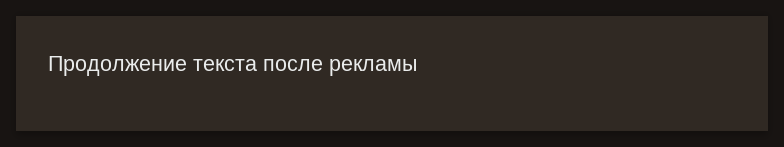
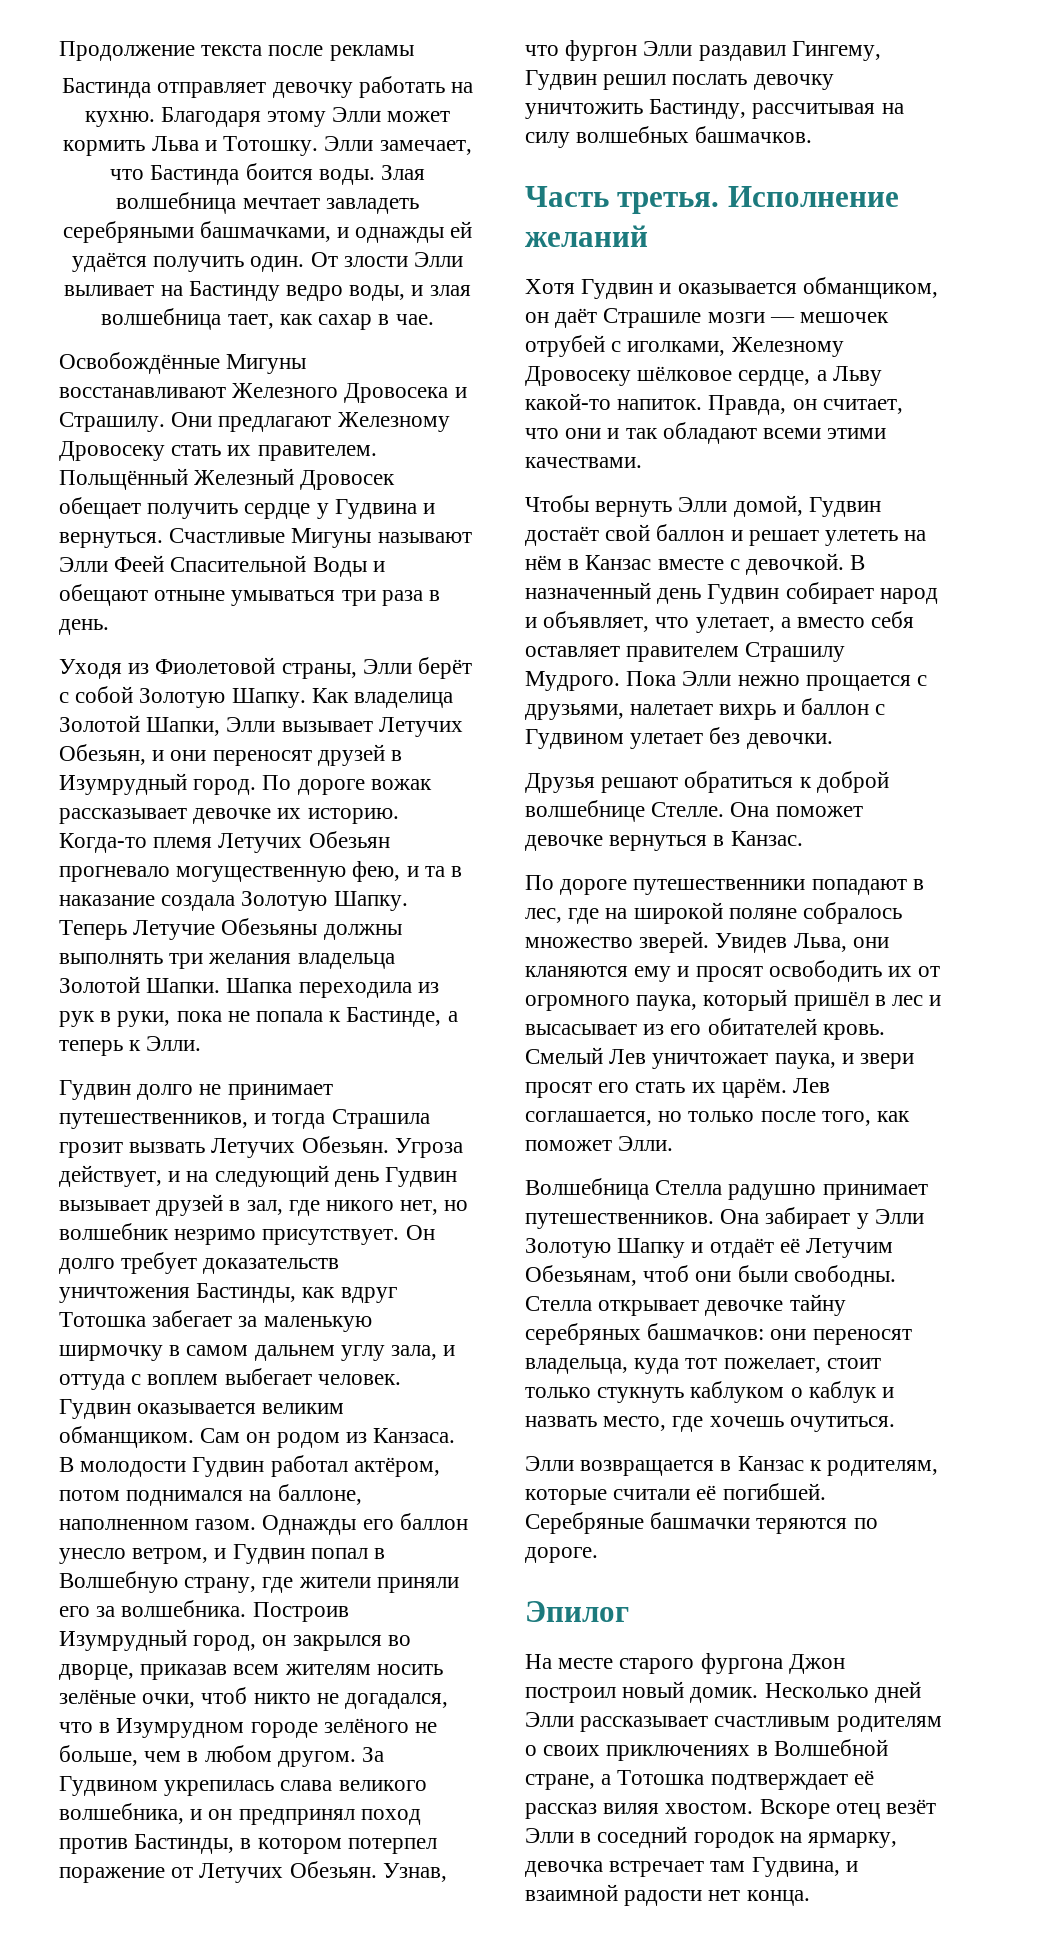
(417, 67) none -> [62,76,473,98] [84,107,451,127] [63,136,472,156] [110,163,425,185] [116,192,419,214] [62,221,473,243] [71,252,464,272] [64,281,471,301] [101,308,434,330] [59,352,307,374] [59,383,467,403] [59,412,450,432] [59,441,377,461] [59,468,396,490] [59,497,436,519] [59,528,472,548] [59,555,385,577] [59,584,441,606] [59,619,109,635] [59,657,473,679] [59,686,454,708] [59,715,463,737] [59,744,403,766] [59,773,432,795] [59,808,399,824] [59,831,390,853] [59,861,463,882] [59,891,408,911] [59,918,402,940] [59,953,395,969] [59,976,439,998] [59,1007,458,1027] [59,1036,202,1056] [59,1080,333,1100] [59,1109,430,1129] [59,1136,463,1158] [59,1165,458,1187] [59,1194,469,1216] [59,1223,435,1245] [59,1252,340,1274] [59,1283,397,1303] [59,1310,372,1332] [59,1345,456,1361] [59,1368,401,1390] [59,1399,345,1419] [59,1426,456,1448] [59,1455,440,1477] [59,1484,362,1506] [59,1513,468,1535] [59,1544,386,1564] [59,1571,459,1593] [59,1600,349,1622] [59,1629,411,1651] [59,1664,443,1680] [59,1687,449,1709] [59,1718,438,1738] [59,1745,385,1767] [59,1776,427,1796] [59,1803,421,1825] [59,1834,437,1854] [59,1861,447,1883] [525,40,881,61] [525,70,834,90] [525,99,904,119] [525,126,813,148] [525,186,899,214] [525,225,648,247] [525,277,938,299] [525,308,890,328] [525,335,844,357] [525,366,882,386] [525,393,903,415] [525,422,887,444] [525,457,642,468] [525,495,881,517] [525,524,927,546] [525,553,866,575] [525,582,938,604] [525,611,915,633] [525,642,846,662] [525,671,928,691] [525,698,886,720] [525,727,833,749] [525,771,889,793] [525,800,863,822] [525,831,803,851] [525,875,924,895] [525,902,903,924] [525,931,889,953] [525,960,941,982] [525,989,942,1011] [525,1018,885,1040] [525,1047,915,1069] [525,1078,831,1098] [525,1111,911,1126] [525,1136,674,1151] [525,1178,928,1200] [525,1207,924,1229] [525,1238,894,1258] [525,1265,896,1287] [525,1294,846,1316] [525,1323,912,1345] [525,1358,881,1374] [525,1381,895,1403] [525,1416,895,1432] [525,1456,939,1476] [525,1483,826,1505] [525,1512,878,1534] [525,1547,598,1563] [525,1601,629,1622] [525,1653,845,1674] [525,1681,921,1703] [525,1712,942,1732] [525,1739,888,1761] [525,1770,874,1790] [525,1799,937,1819] [525,1826,898,1848] [525,1857,858,1877] [525,1884,810,1906] // Бастинда отправляет девочку работать на кухню. Благодаря этому Элли может кормить Льва и Тотошку. Элли замечает, что Бастинда боится воды. Злая волшебница мечтает завладеть серебряными башмачками, и однажды ей удаётся получить один. От злости Элли выливает на Бастинду ведро воды, и злая волшебница тает, как сахар в чае. // Освобождённые Мигуны восстанавливают Железного Дровосека и Страшилу. Они предлагают Железному Дровосеку стать их правителем. Польщённый Железный Дровосек обещает получить сердце у Гудвина и вернуться. Счастливые Мигуны называют Элли Феей Спасительной Воды и обещают отныне умываться три раза в день. // Уходя из Фиолетовой страны, Элли берёт с собой Золотую Шапку. Как владелица Золотой Шапки, Элли вызывает Летучих Обезьян, и они переносят друзей в Изумрудный город. По дороге вожак рассказывает девочке их историю. Когда-то племя Летучих Обезьян прогневало могущественную фею, и та в наказание создала Золотую Шапку. Теперь Летучие Обезьяны должны выполнять три желания владельца Золотой Шапки. Шапка переходила из рук в руки, пока не попала к Бастинде, а теперь к Элли. // Гудвин долго не принимает путешественников, и тогда Страшила грозит вызвать Летучих Обезьян. Угроза действует, и на следующий день Гудвин вызывает друзей в зал, где никого нет, но волшебник незримо присутствует. Он долго требует доказательств уничтожения Бастинды, как вдруг Тотошка забегает за маленькую ширмочку в самом дальнем углу зала, и оттуда с воплем выбегает человек. Гудвин оказывается великим обманщиком. Сам он родом из Канзаса. В молодости Гудвин работал актёром, потом поднимался на баллоне, наполненном газом. Однажды его баллон унесло ветром, и Гудвин попал в Волшебную страну, где жители приняли его за волшебника. Построив Изумрудный город, он закрылся во дворце, приказав всем жителям носить зелёные очки, чтоб никто не догадался, что в Изумрудном городе зелёного не больше, чем в любом другом. За Гудвином укрепилась слава великого волшебника, и он предпринял поход против Бастинды, в котором потерпел поражение от Летучих Обезьян. Узнав, что фургон Элли раздавил Гингему, Гудвин решил послать девочку уничтожить Бастинду, рассчитывая на силу волшебных башмачков. // Часть третья. Исполнение желаний // Хотя Гудвин и оказывается обманщиком, он даёт Страшиле мозги — мешочек отрубей с иголками, Железному Дровосеку шёлковое сердце, а Льву какой-то напиток. Правда, он считает, что они и так обладают всеми этими качествами. // Чтобы вернуть Элли домой, Гудвин достаёт свой баллон и решает улететь на нём в Канзас вместе с девочкой. В назначенный день Гудвин собирает народ и объявляет, что улетает, а вместо себя оставляет правителем Страшилу Мудрого. Пока Элли нежно прощается с друзьями, налетает вихрь и баллон с Гудвином улетает без девочки. // Друзья решают обратиться к доброй волшебнице Стелле. Она поможет девочке вернуться в Канзас. // По дороге путешественники попадают в лес, где на широкой поляне собралось множество зверей. Увидев Льва, они кланяются ему и просят освободить их от огромного паука, который пришёл в лес и высасывает из его обитателей кровь. Смелый Лев уничтожает паука, и звери просят его стать их царём. Лев соглашается, но только после того, как поможет Элли. // Волшебница Стелла радушно принимает путешественников. Она забирает у Элли Золотую Шапку и отдаёт её Летучим Обезьянам, чтоб они были свободны. Стелла открывает девочке тайну серебряных башмачков: они переносят владельца, куда тот пожелает, стоит только стукнуть каблуком о каблук и назвать место, где хочешь очутиться. // Элли возвращается в Канзас к родителям, которые считали её погибшей. Серебряные башмачки теряются по дороге. // Эпилог // На месте старого фургона Джон построил новый домик. Несколько дней Элли рассказывает счастливым родителям о своих приключениях в Волшебной стране, а Тотошка подтверждает её рассказ виляя хвостом. Вскоре отец везёт Элли в соседний городок на ярмарку, девочка встречает там Гудвина, и взаимной радости нет конца.

